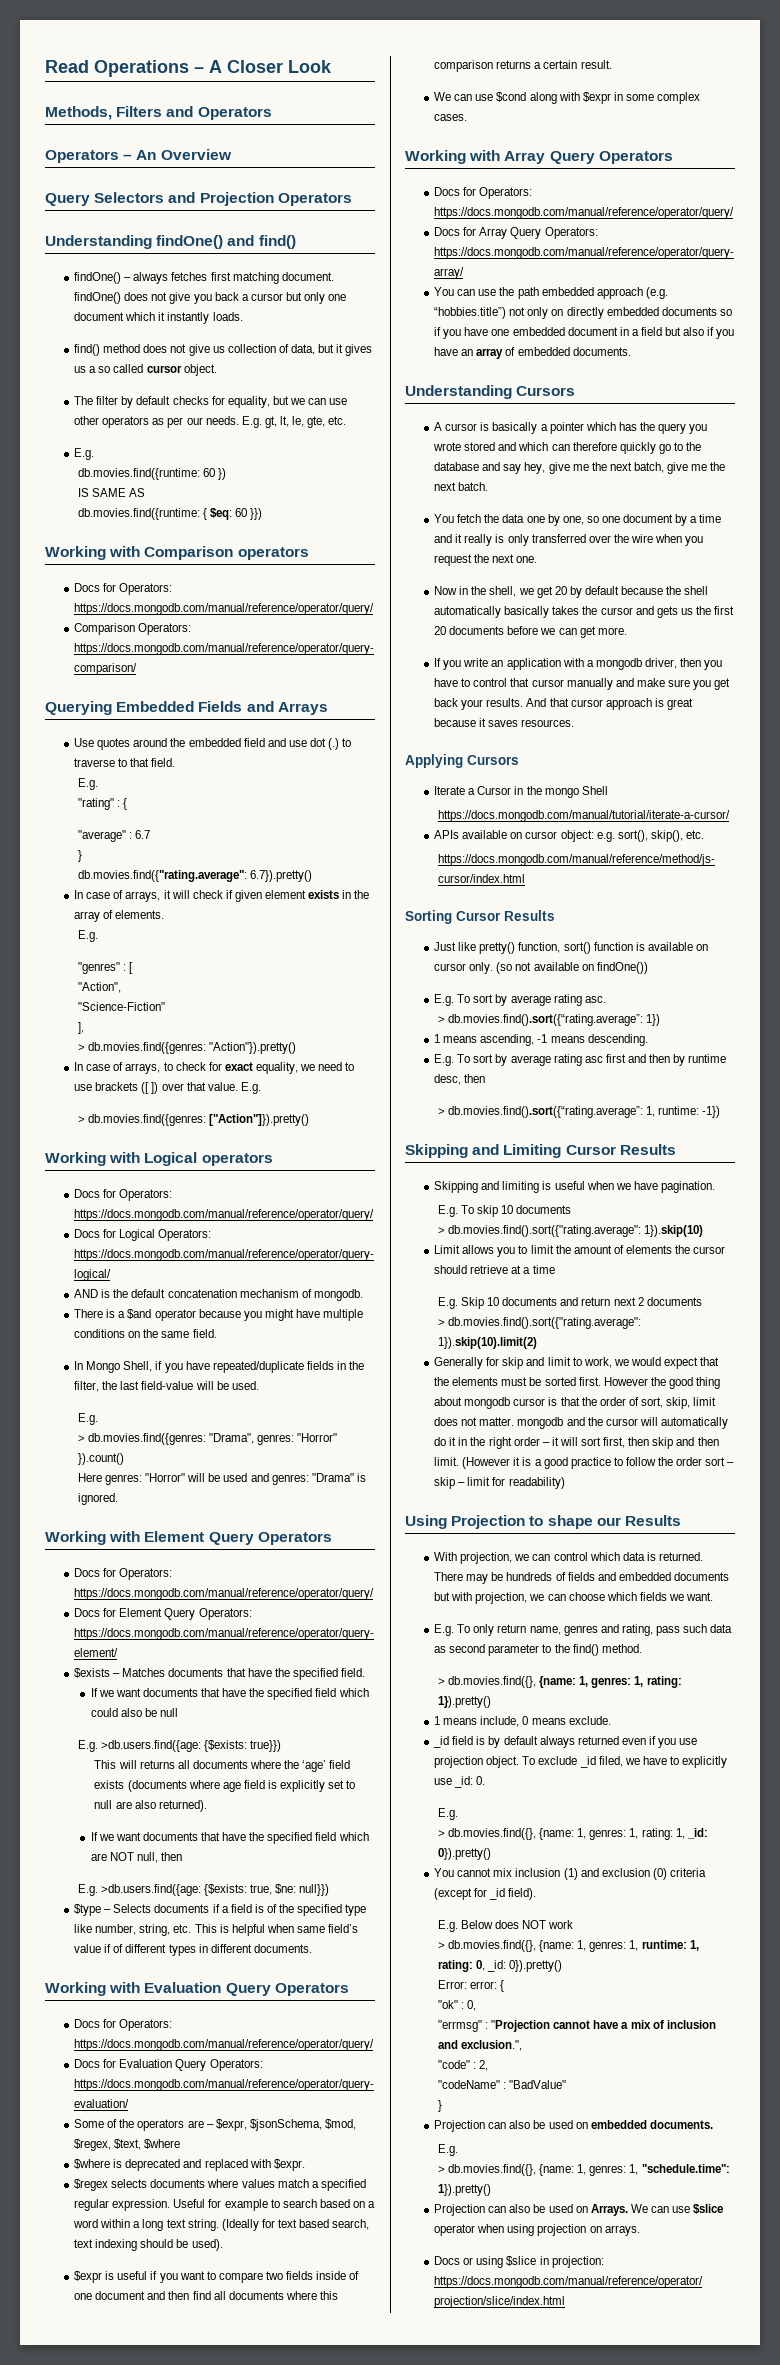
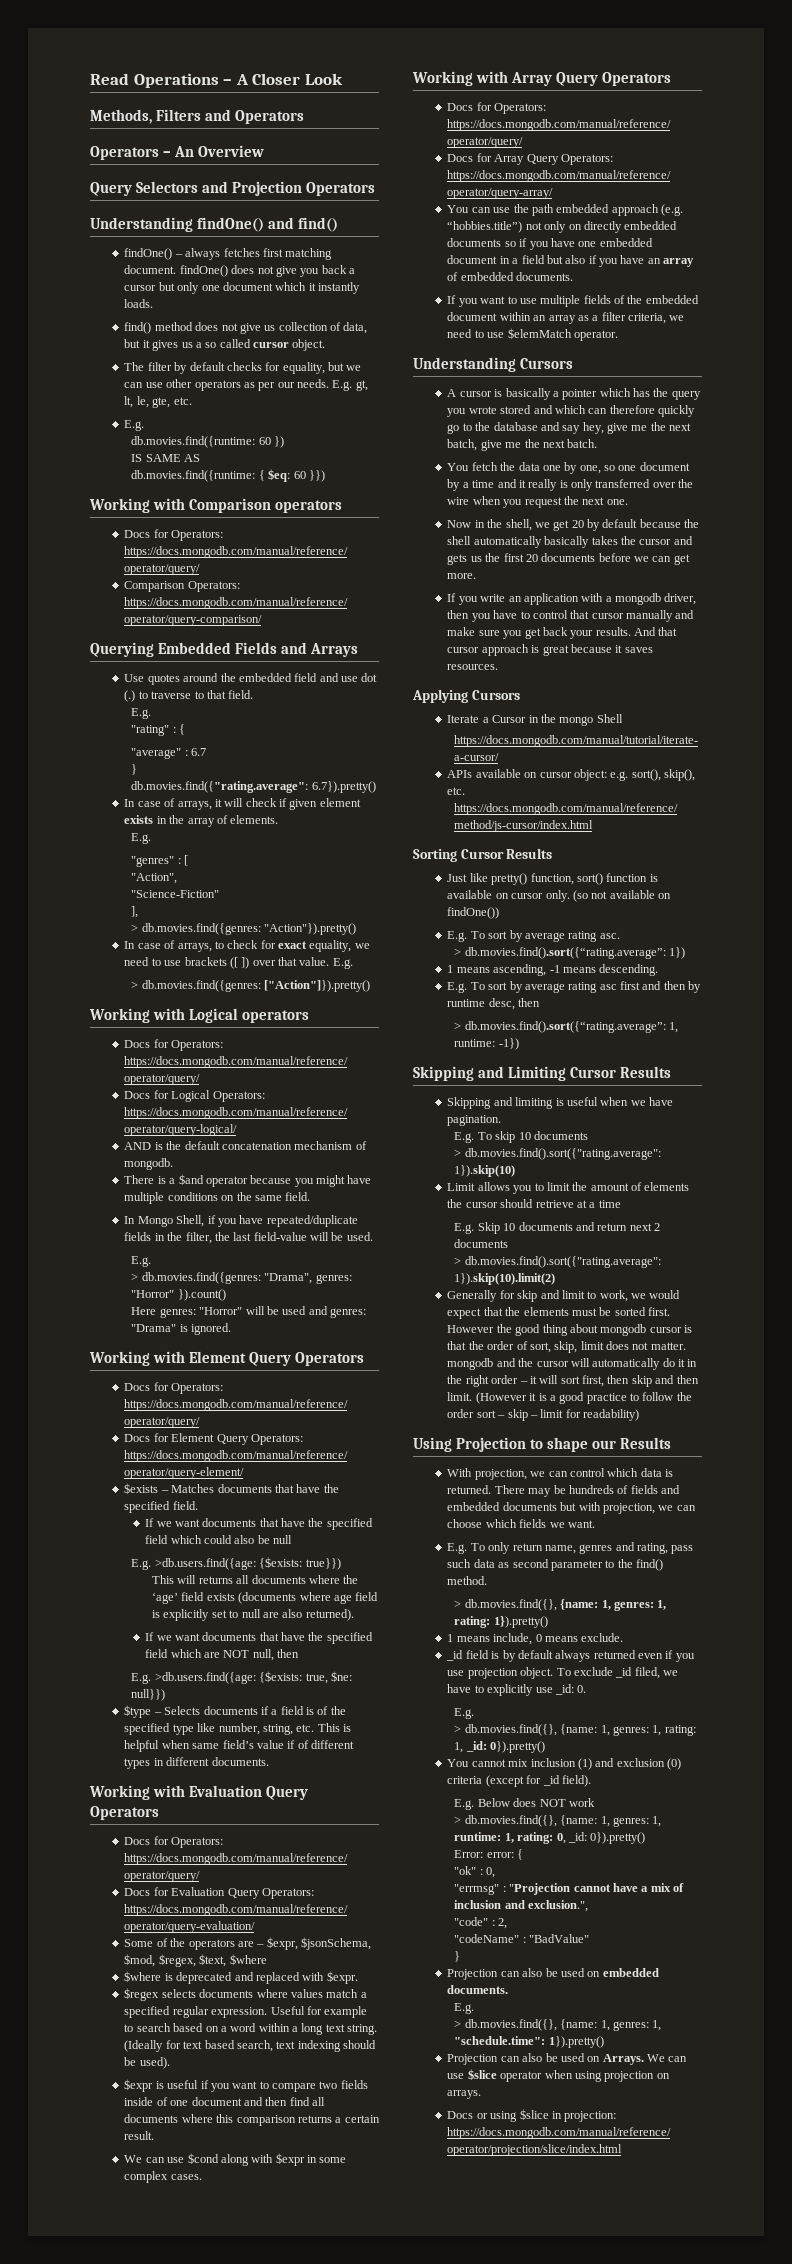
(631, 351) none -> [447,295,699,307] [447,312,685,324] [447,328,618,341] // If you want to use multiple fields of the embedded document within an array as a filter criteria, we need to use $elemMatch operator.

